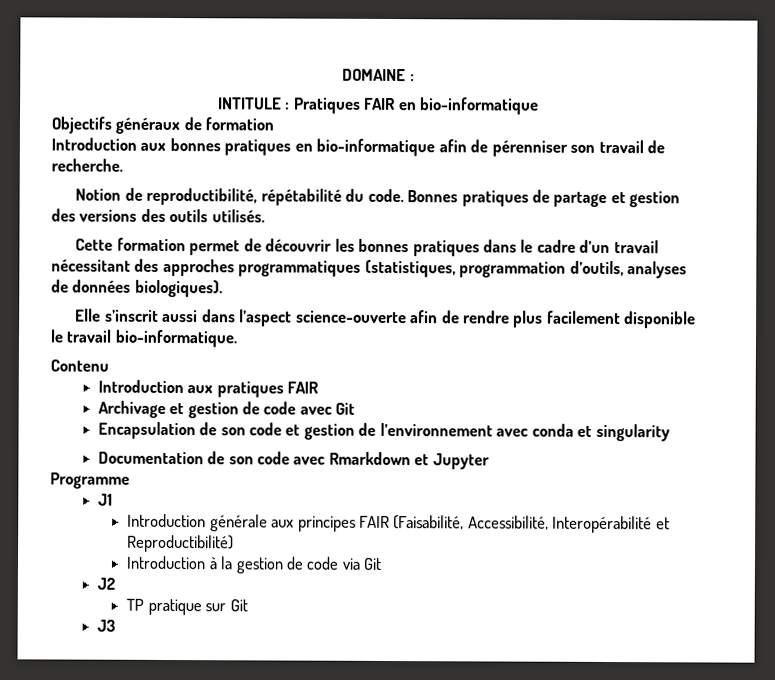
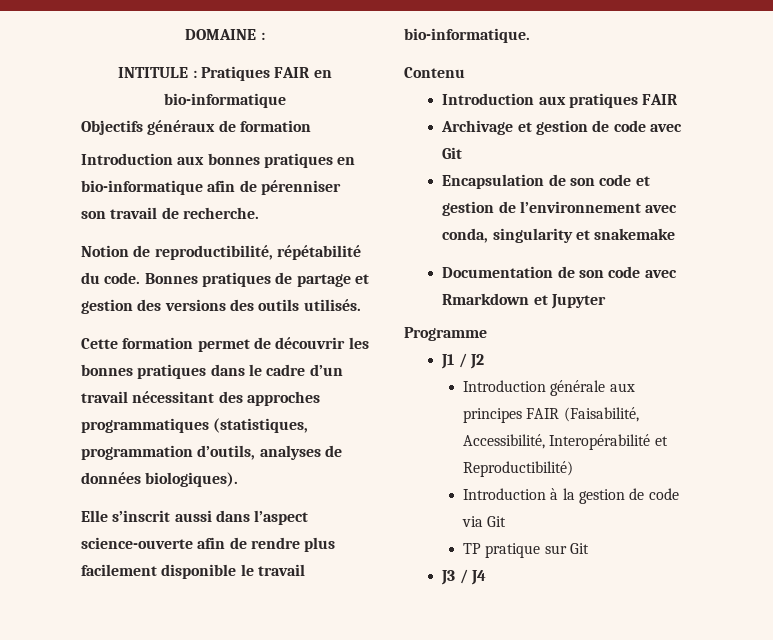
[531,423,670,442] conda et singularity -> [442,228,676,243] conda, singularity et snakemake
(113, 499) none -> [458,353,484,369] / J2
[96,577,115,590] // J2 -> (507, 521) none
(116, 625) none -> [459,569,486,585] / J4

